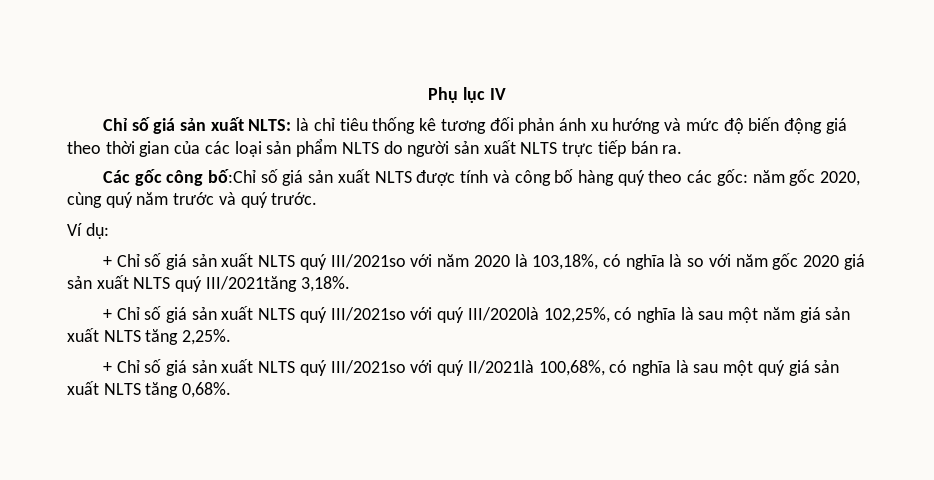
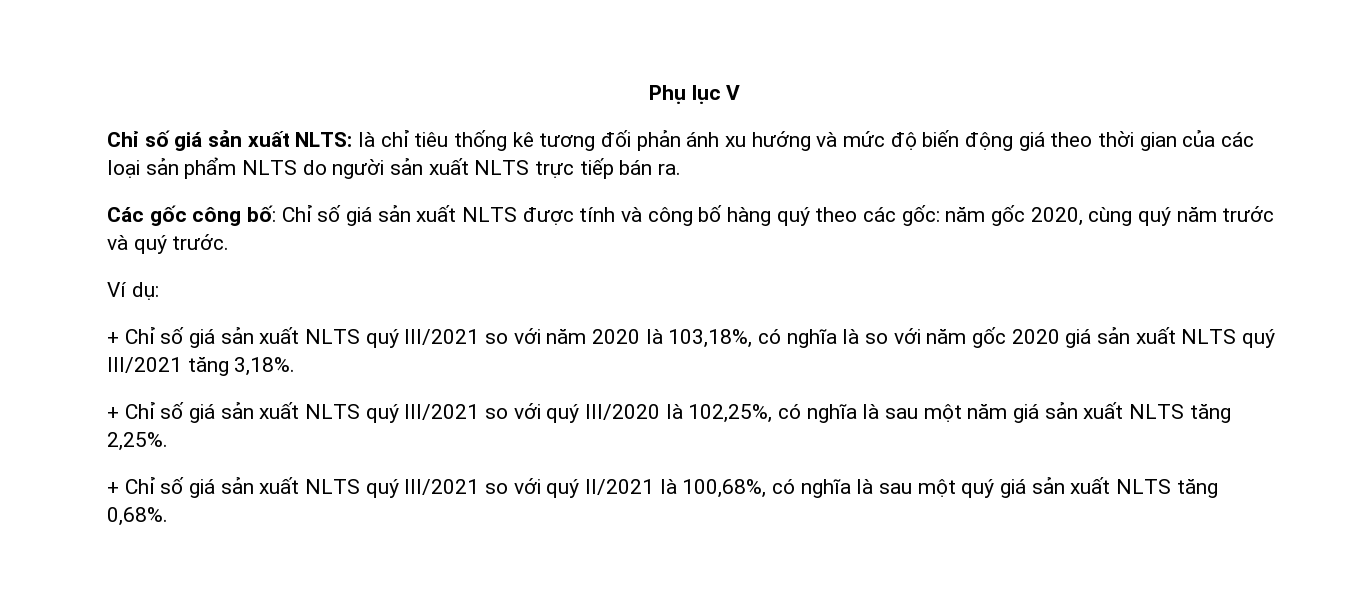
[489,88,506,100] IV -> [726,85,741,100] V
[207,169,256,183] bố:Chỉ -> [247,205,312,222] bố: Chỉ
[330,254,406,268] III/2021so -> [404,329,509,345] III/2021 so
[205,276,297,292] III/2021tăng -> [107,357,229,376] III/2021 tăng
[330,307,539,323] III/2021so với quý III/2020là -> [404,403,683,423] III/2021 so với quý III/2020 là
[330,360,534,376] III/2021so với quý II/2021là -> [404,478,677,498] III/2021 so với quý II/2021 là

